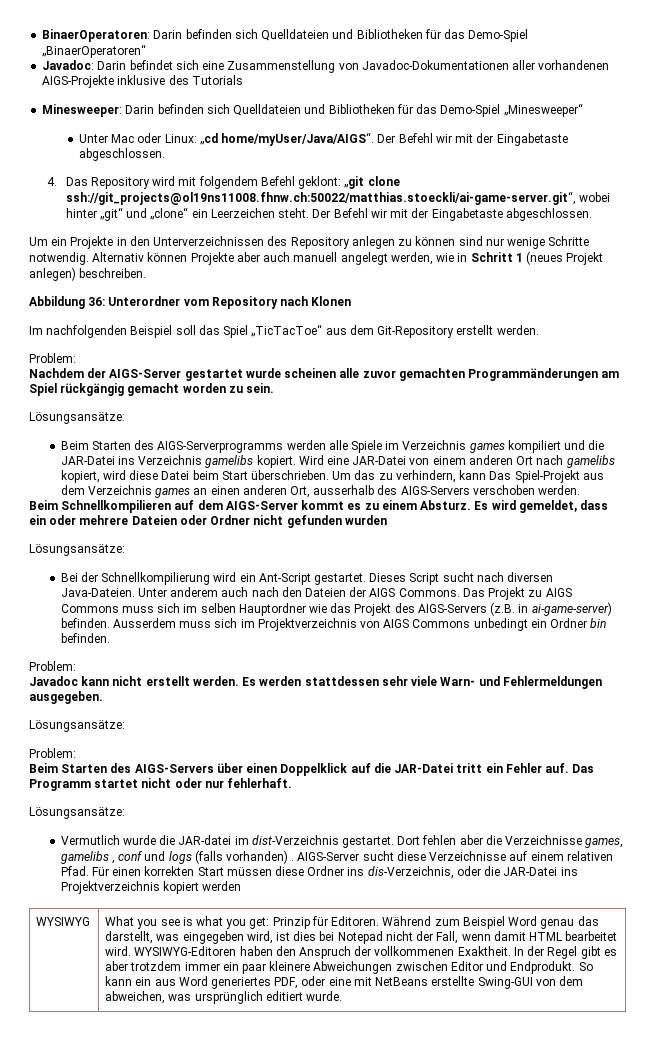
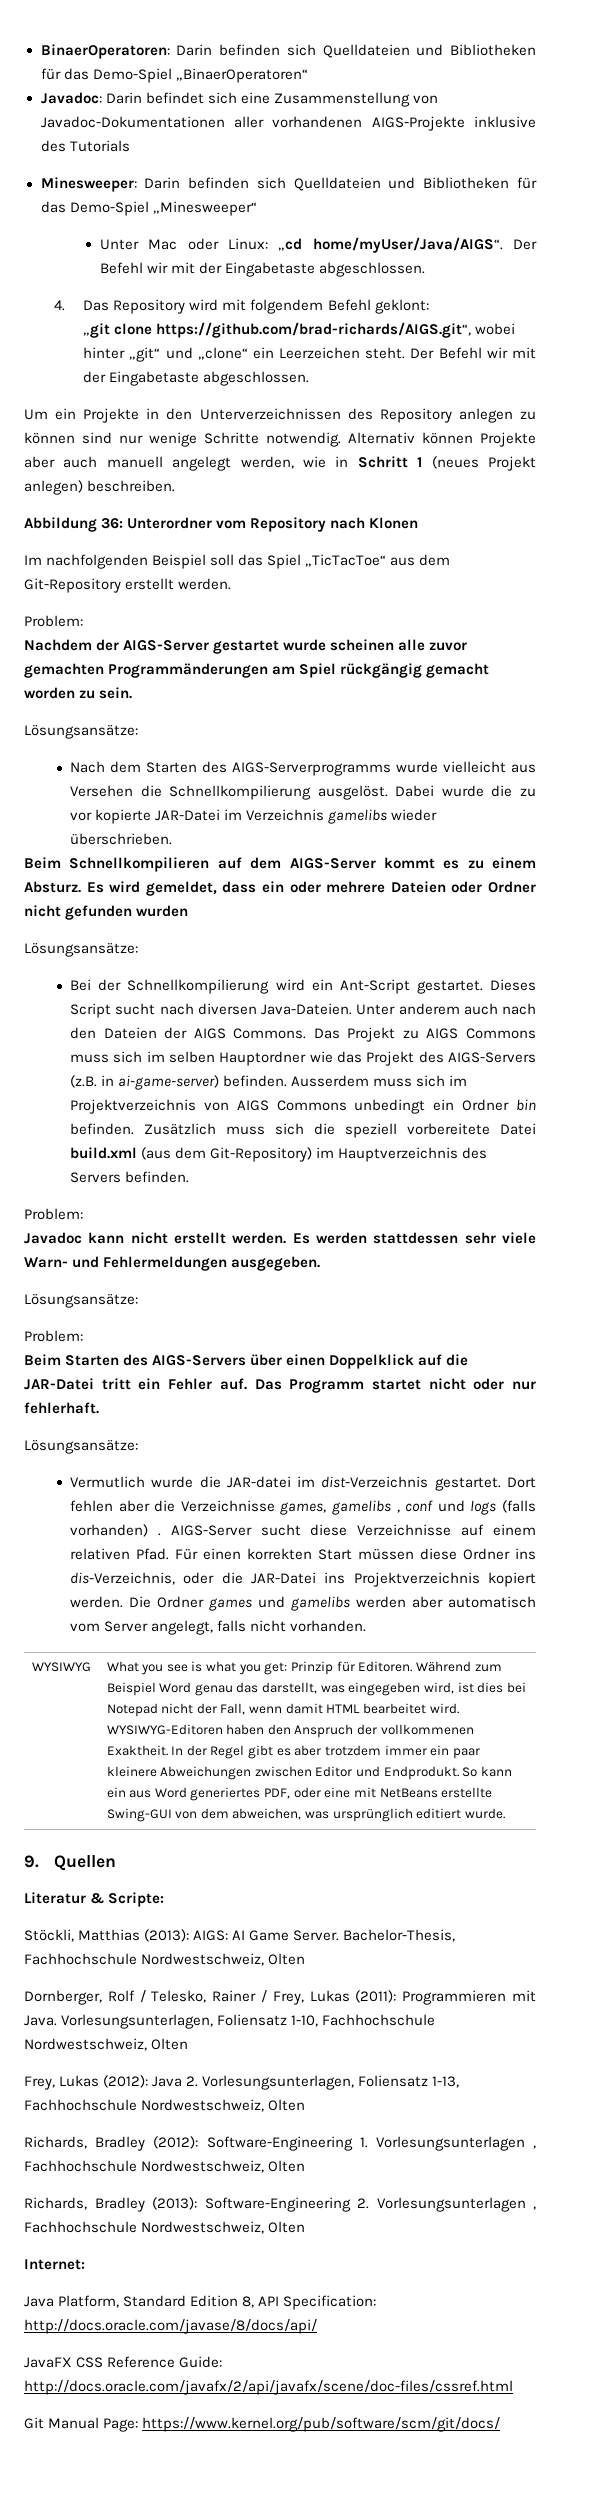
(342, 182) none -> (429, 306) //
[65,191,576,205] ssh://git_projects@ol19ns11008.fhnw.ch:50022/matthias.stoeckli/ai-game-server.git“, -> [156,322,472,338] https://github.com/brad-richards/AIGS.git“,
[60,441,89,450] Beim -> [70,761,142,773] Nach dem
[286,440,605,453] [60,455,615,468] [60,470,604,483] [60,485,581,498] werden alle Spiele im Verzeichnis games kompiliert und die JAR-Datei ins Verzeichnis gamelibs kopiert. Wird eine JAR-Datei von einem anderen Ort nach gamelibs kopiert, wird diese Datei beim Start überschrieben. Um das zu verhindern, kann Das Spiel-Projekt aus dem Verzeichnis games an einen anderen Ort, ausserhalb des AIGS-Servers verschoben werden. -> [396,761,536,773] [70,785,536,800] [70,809,438,824] [70,833,173,845] wurde vielleicht aus Versehen die Schnellkompilierung ausgelöst. Dabei wurde die zu vor kopierte JAR-Datei im Verzeichnis gamelibs wieder überschrieben.
(110, 638) none -> [144,1123,536,1138] [70,1147,488,1162] [70,1171,190,1183] Zusätzlich muss sich die speziell vorbereitete Datei build.xml (aus dem Git-Repository) im Hauptverzeichnis des Servers befinden.
[202,881,242,891] werden -> [70,1596,537,1611] [70,1620,367,1635] werden. Die Ordner games und gamelibs werden aber automatisch vom Server angelegt, falls nicht vorhanden.
(342, 996) none -> [24,1855,116,1871] [24,1892,165,1907] [24,1929,456,1942] [24,1953,306,1966] [24,1990,536,2005] [24,2014,436,2029] [24,2038,189,2051] [24,2075,460,2090] [24,2099,306,2112] [24,2136,536,2151] [24,2160,306,2173] [24,2197,536,2212] [24,2221,306,2234] [24,2259,85,2270] [24,2295,377,2310] [24,2319,317,2334] [24,2356,223,2368] [24,2380,513,2395] [24,2417,501,2432] // 9. Quellen // Literatur & Scripte: // Stöckli, Matthias (2013): AIGS: AI Game Server. Bachelor-Thesis, Fachhochschule Nordwestschweiz, Olten // Dornberger, Rolf / Telesko, Rainer / Frey, Lukas (2011): Programmieren mit Java. Vorlesungsunterlagen, Foliensatz 1-10, Fachhochschule Nordwestschweiz, Olten // Frey, Lukas (2012): Java 2. Vorlesungsunterlagen, Foliensatz 1-13, Fachhochschule Nordwestschweiz, Olten // Richards, Bradley (2012): Software-Engineering 1. Vorlesungsunterlagen , Fachhochschule Nordwestschweiz, Olten // Richards, Bradley (2013): Software-Engineering 2. Vorlesungsunterlagen , Fachhochschule Nordwestschweiz, Olten // Internet: // Java Platform, Standard Edition 8, API Specification: http://docs.oracle.com/javase/8/docs/api/ // JavaFX CSS Reference Guide: http://docs.oracle.com/javafx/2/api/javafx/scene/doc-files/cssref.html // Git Manual Page: https://www.kernel.org/pub/software/scm/git/docs/

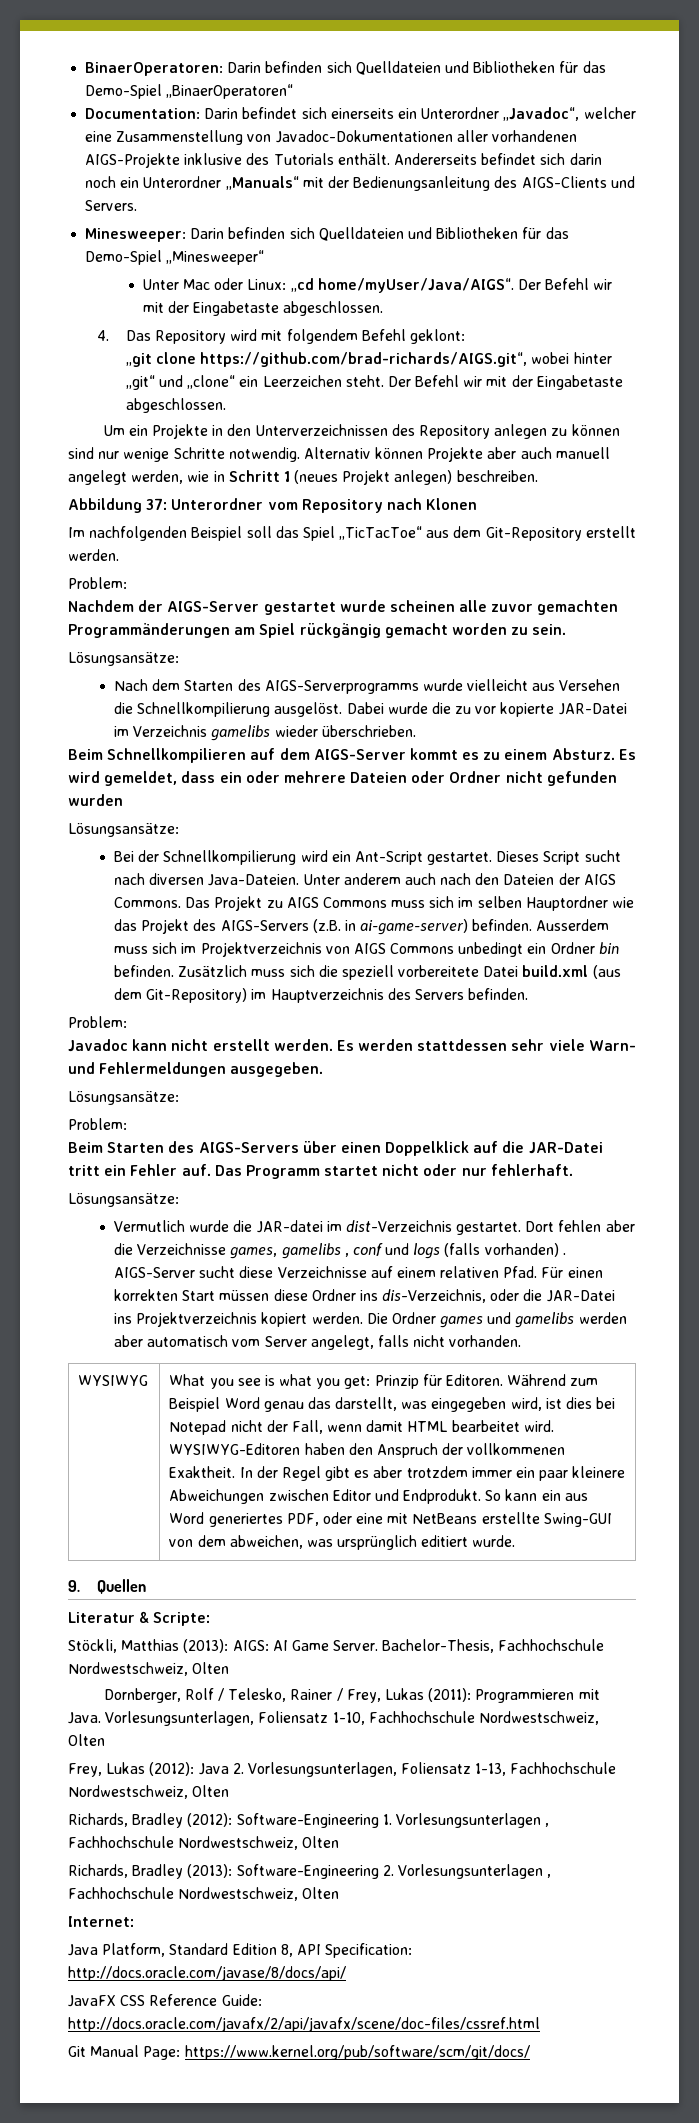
[40,92,102,104] Javadoc: -> [85,108,201,119] Documentation:
(237, 98) none -> [330,107,636,121] einerseits ein Unterordner „Javadoc“, welcher
(130, 146) none -> [337,153,602,165] [85,176,635,191] [85,200,138,211] enthält. Andererseits befindet sich darin noch ein Unterordner „Manuals“ mit der Bedienungsanleitung des AIGS-Clients und Servers.
[101,518,124,529] 36: -> [146,498,168,510] 37:

